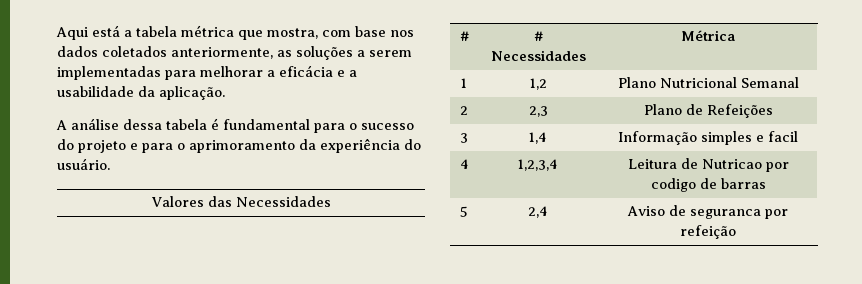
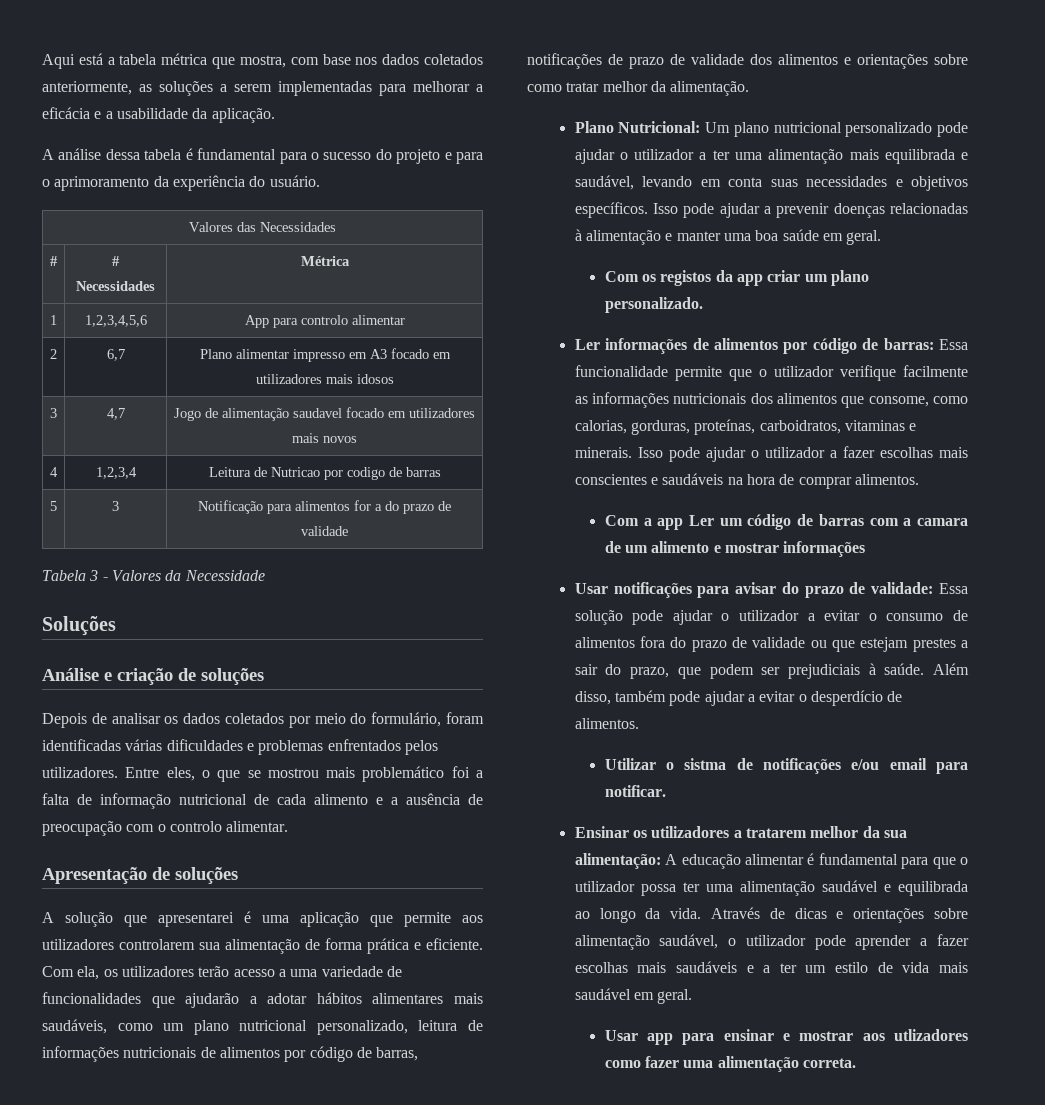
[529,78,547,90] [617,77,799,88] 1,2 | Plano Nutricional Semanal -> [84,315,147,327] [244,315,405,328] 1,2,3,4,5,6 | App para controlo alimentar
[528,106,548,117] [643,104,773,118] [460,133,468,143] [529,132,547,144] [618,131,798,145] 2,3 | Plano de Refeições // 3 | 1,4 | Informação simples e facil -> [106,349,125,361] [199,348,451,362] [255,374,394,384] [50,408,57,418] [106,408,125,420] [174,407,475,421] [292,433,357,443] 6,7 | Plano alimentar impresso em A3 focado em utilizadores mais idosos // 3 | 4,7 | Jogo de alimentação saudavel focado em utilizadores mais novos
[528,206,548,218] [627,205,788,219] [680,225,736,239] 2,4 | Aviso de seguranca por refeição -> [112,501,119,511] [198,500,451,514] [301,526,348,536] [42,570,265,581] [42,616,116,636] [42,668,264,685] [42,712,485,728] [42,739,438,755] [42,766,484,782] [42,793,483,809] [42,821,289,836] [42,867,238,884] [42,911,483,927] [42,938,483,954] [42,966,402,980] [42,992,483,1008] [42,1019,483,1035] [42,1046,419,1062] [527,53,968,69] [527,81,750,96] [574,121,968,137] [574,149,968,164] [574,175,968,191] [574,202,968,218] [574,229,882,245] [604,270,870,286] [604,297,703,313] [574,338,969,354] [574,365,968,381] [574,392,968,408] [574,419,917,435] [574,446,968,462] [574,473,919,489] [604,514,969,530] [604,541,866,557] [574,582,969,598] [574,610,969,625] [574,636,968,652] [574,663,969,679] [574,690,903,706] [574,718,639,729] [604,758,968,774] [604,785,666,797] [574,826,907,838] [574,853,969,869] [574,880,968,896] [574,907,968,923] [574,934,970,950] [574,961,968,973] [574,988,693,1004] [604,1029,968,1045] [604,1056,857,1072] 3 | Notificação para alimentos for a do prazo de validade // Tabela 3 - Valores da Necessidade // Soluções // Análise e criação de soluções // Depois de analisar os dados coletados por meio do formulário, foram identificadas várias dificuldades e problemas enfrentados pelos utilizadores. Entre eles, o que se mostrou mais problemático foi a falta de informação nutricional de cada alimento e a ausência de preocupação com o controlo alimentar. // Apresentação de soluções // A solução que apresentarei é uma aplicação que permite aos utilizadores controlarem sua alimentação de forma prática e eficiente. Com ela, os utilizadores terão acesso a uma variedade de funcionalidades que ajudarão a adotar hábitos alimentares mais saudáveis, como um plano nutricional personalizado, leitura de informações nutricionais de alimentos por código de barras, notificações de prazo de validade dos alimentos e orientações sobre como tratar melhor da alimentação. // Plano Nutricional: Um plano nutricional personalizado pode ajudar o utilizador a ter uma alimentação mais equilibrada e saudável, levando em conta suas necessidades e objetivos específicos. Isso pode ajudar a prevenir doenças relacionadas à alimentação e manter uma boa saúde em geral. // Com os registos da app criar um plano personalizado. // Ler informações de alimentos por código de barras: Essa funcionalidade permite que o utilizador verifique facilmente as informações nutricionais dos alimentos que consome, como calorias, gorduras, proteínas, carboidratos, vitaminas e minerais. Isso pode ajudar o utilizador a fazer escolhas mais conscientes e saudáveis na hora de comprar alimentos. // Com a app Ler um código de barras com a camara de um alimento e mostrar informações // Usar notificações para avisar do prazo de validade: Essa solução pode ajudar o utilizador a evitar o consumo de alimentos fora do prazo de validade ou que estejam prestes a sair do prazo, que podem ser prejudiciais à saúde. Além disso, também pode ajudar a evitar o desperdício de alimentos. // Utilizar o sistma de notificações e/ou email para notificar. // Ensinar os utilizadores a tratarem melhor da sua alimentação: A educação alimentar é fundamental para que o utilizador possa ter uma alimentação saudável e equilibrada ao longo da vida. Através de dicas e orientações sobre alimentação saudável, o utilizador pode aprender a fazer escolhas mais saudáveis e a ter um estilo de vida mais saudável em geral. // Usar app para ensinar e mostrar aos utlizadores como fazer uma alimentação correta.

